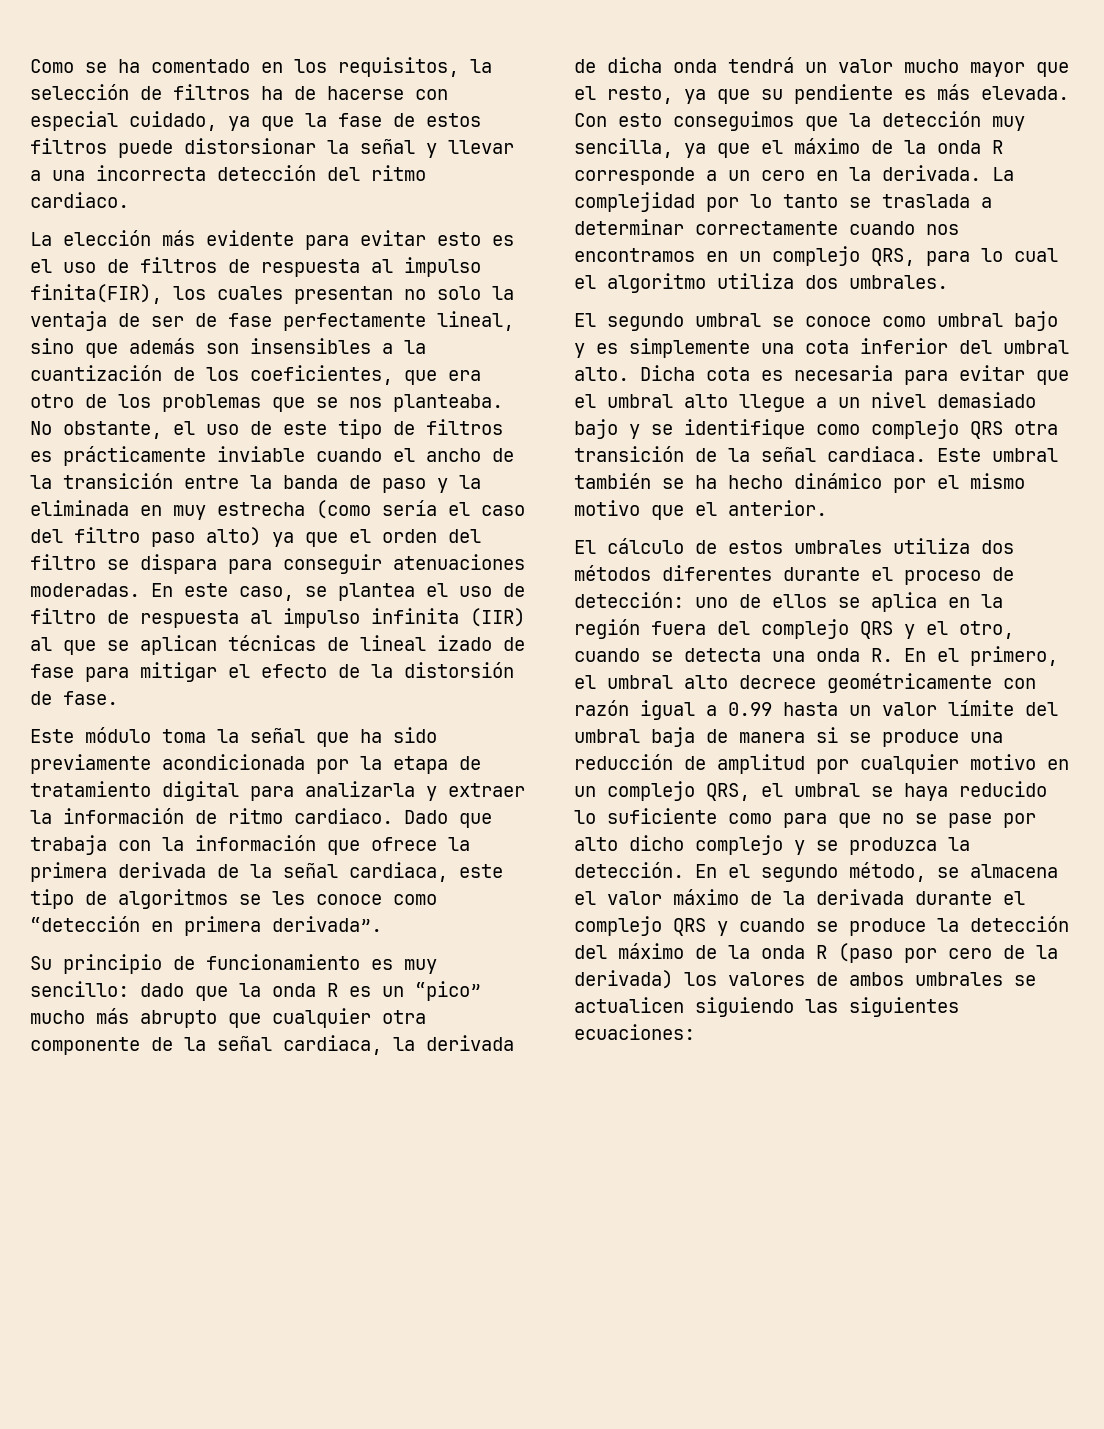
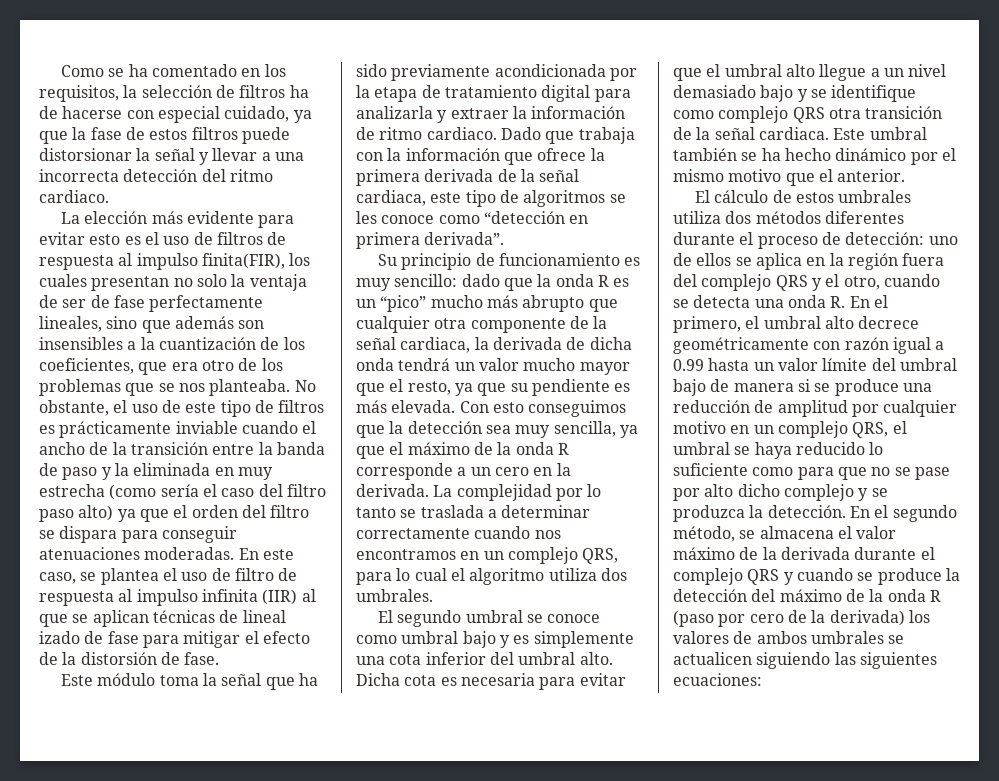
[437,311,514,331] lineal, -> [39,316,102,332] lineales,
(981, 119) none -> [485,425,511,434] sea
[651,727,695,747] baja -> [673,379,706,396] bajo

